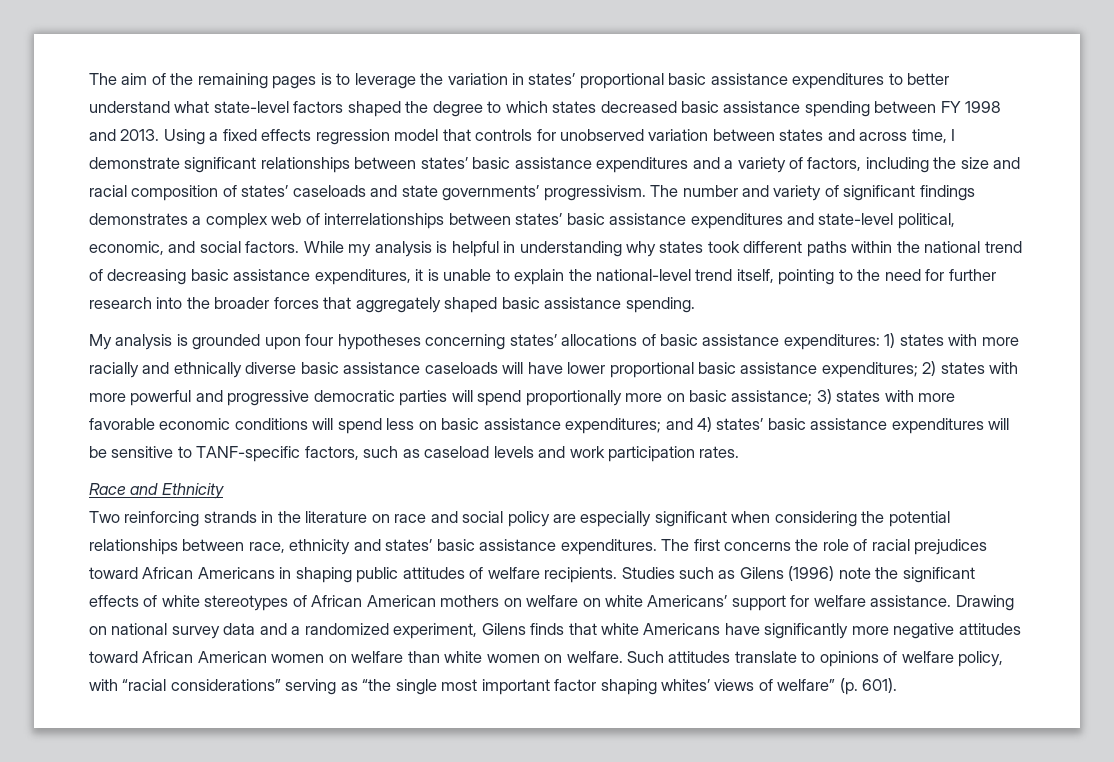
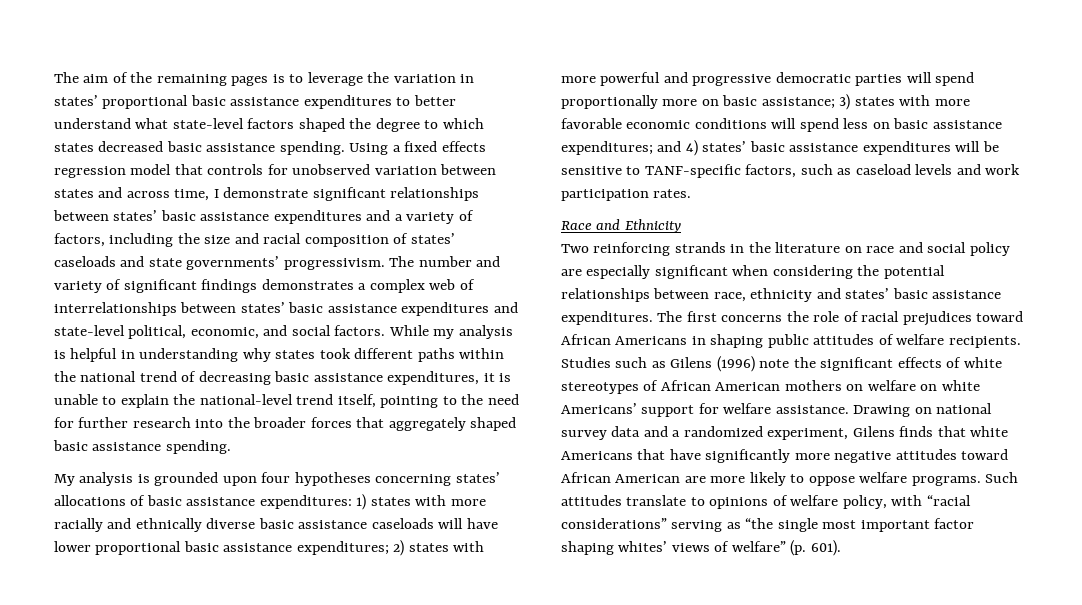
[804,101,1002,117] [89,129,160,141] spending between FY 1998 and 2013. -> [279,141,345,155] spending.
(721, 629) none -> [637,449,666,460] that
[271,651,623,663] women on welfare than white women on welfare. -> [684,472,981,486] are more likely to oppose welfare programs.

